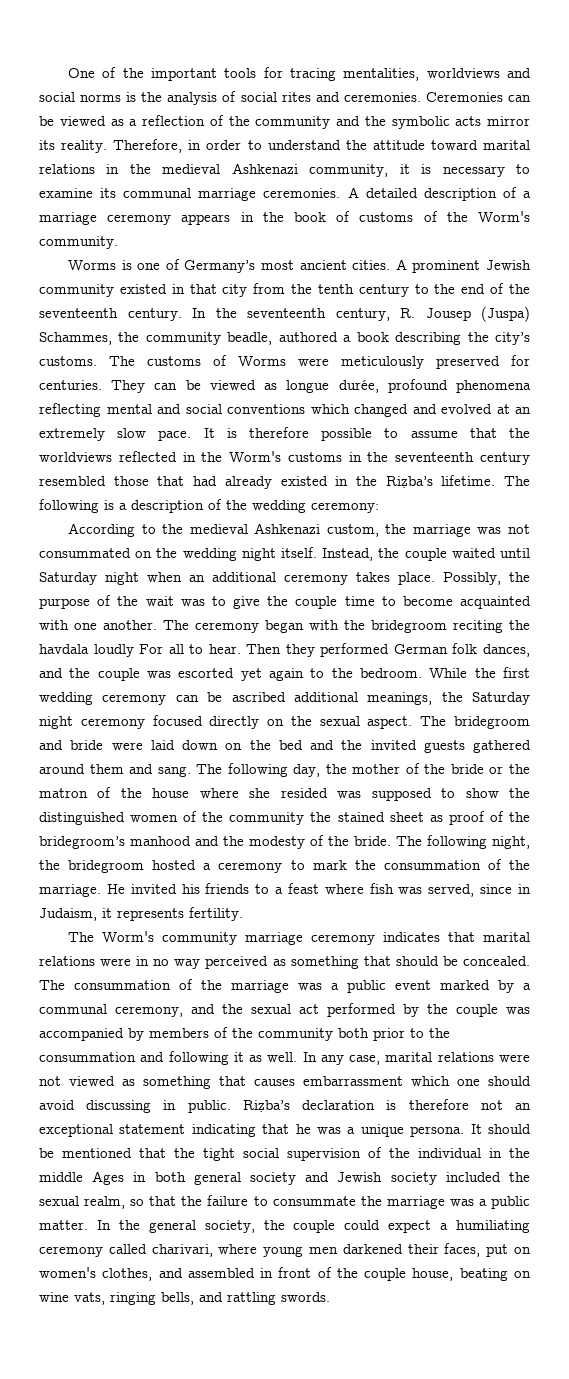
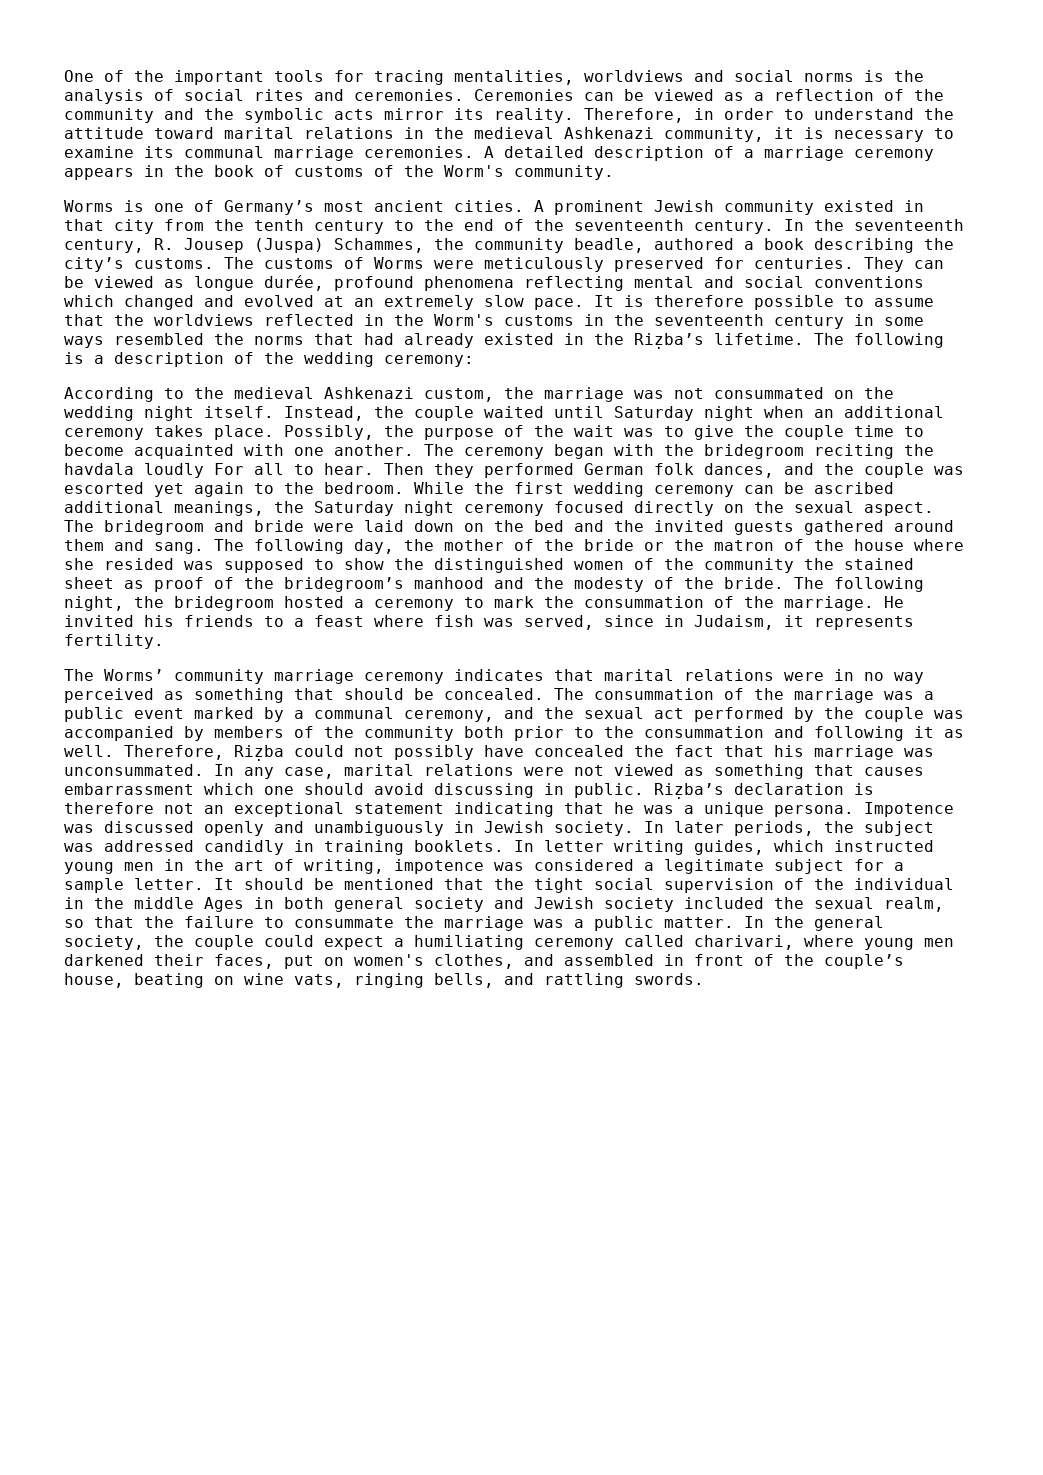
[39,476,149,486] resembled those -> [854,314,924,326] [64,333,304,348] in some ways resembled the norms
[101,931,154,942] Worm's -> [104,669,164,681] Worms’
(298, 1057) none -> [124,745,934,761] [64,764,204,776] Therefore, Riẓba could not possibly have concealed the fact that his marriage was unconsummated.
(465, 1131) none -> [864,802,954,817] [64,821,934,836] [64,840,934,855] [64,859,904,874] [64,878,204,893] Impotence was discussed openly and unambiguously in Jewish society. In later periods, the subject was addressed candidly in training booklets. In letter writing guides, which instructed young men in the art of writing, impotence was considered a legitimate subject for a sample letter.
[364,1268,407,1281] couple -> [824,954,904,969] couple’s

